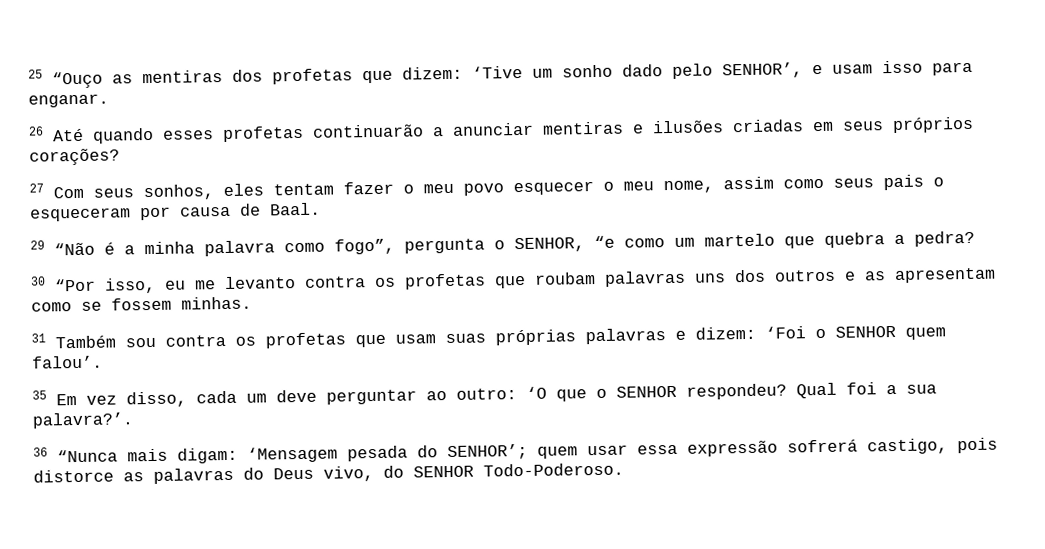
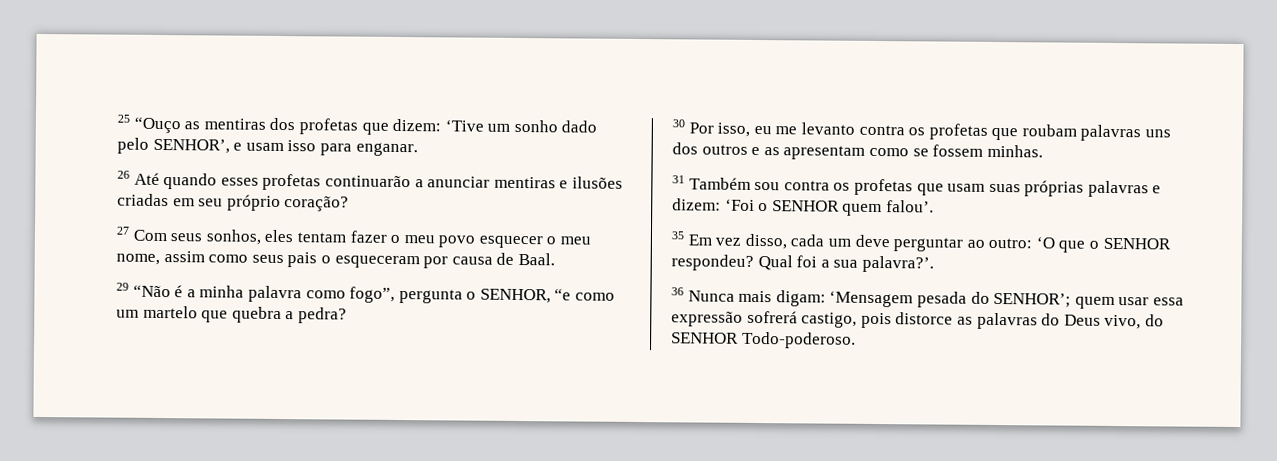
[842,116,974,134] [29,148,120,166] seus próprios corações? -> [198,194,350,212] seu próprio coração?
[55,278,96,292] “Por -> [688,122,714,134] Por
[57,449,118,463] “Nunca -> [687,290,735,302] Nunca
[483,462,624,477] Todo-Poderoso. -> [741,331,856,349] Todo-poderoso.

